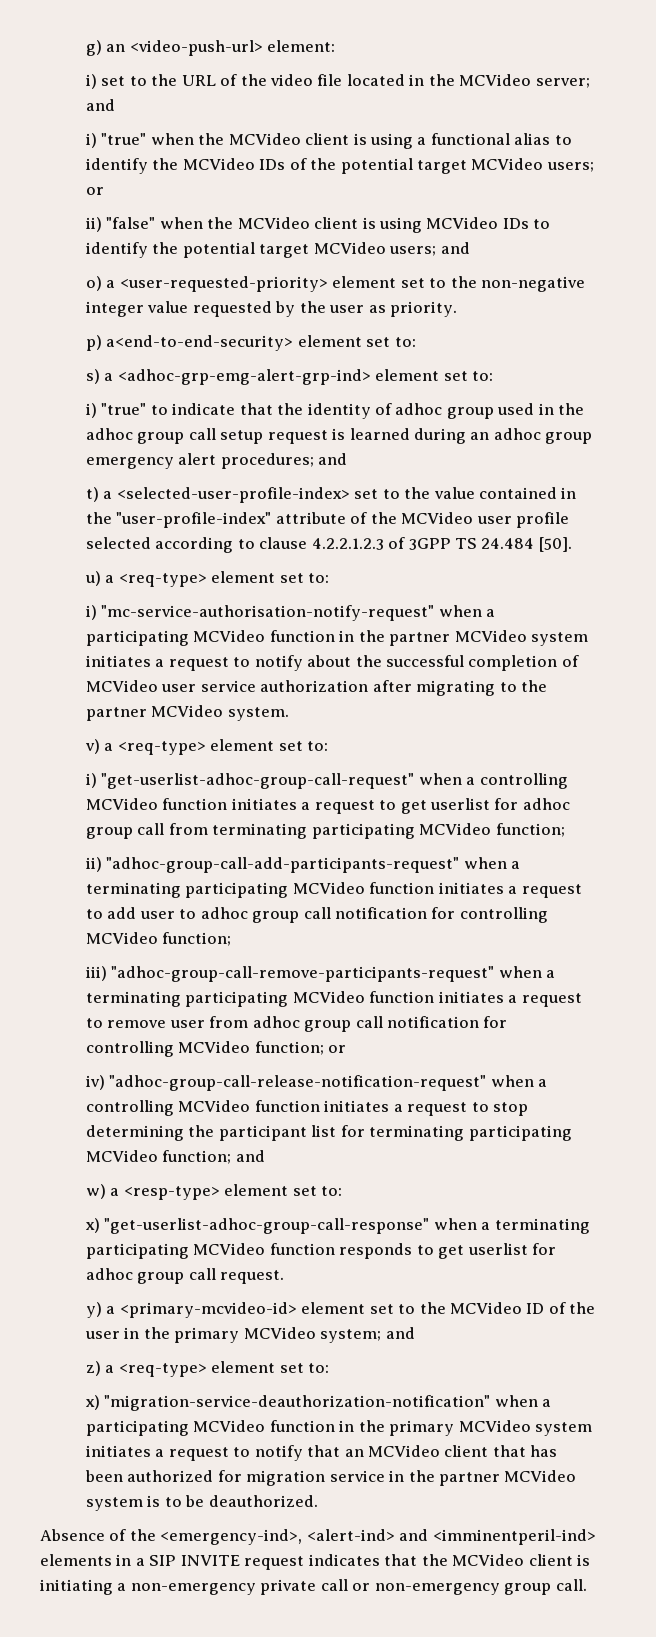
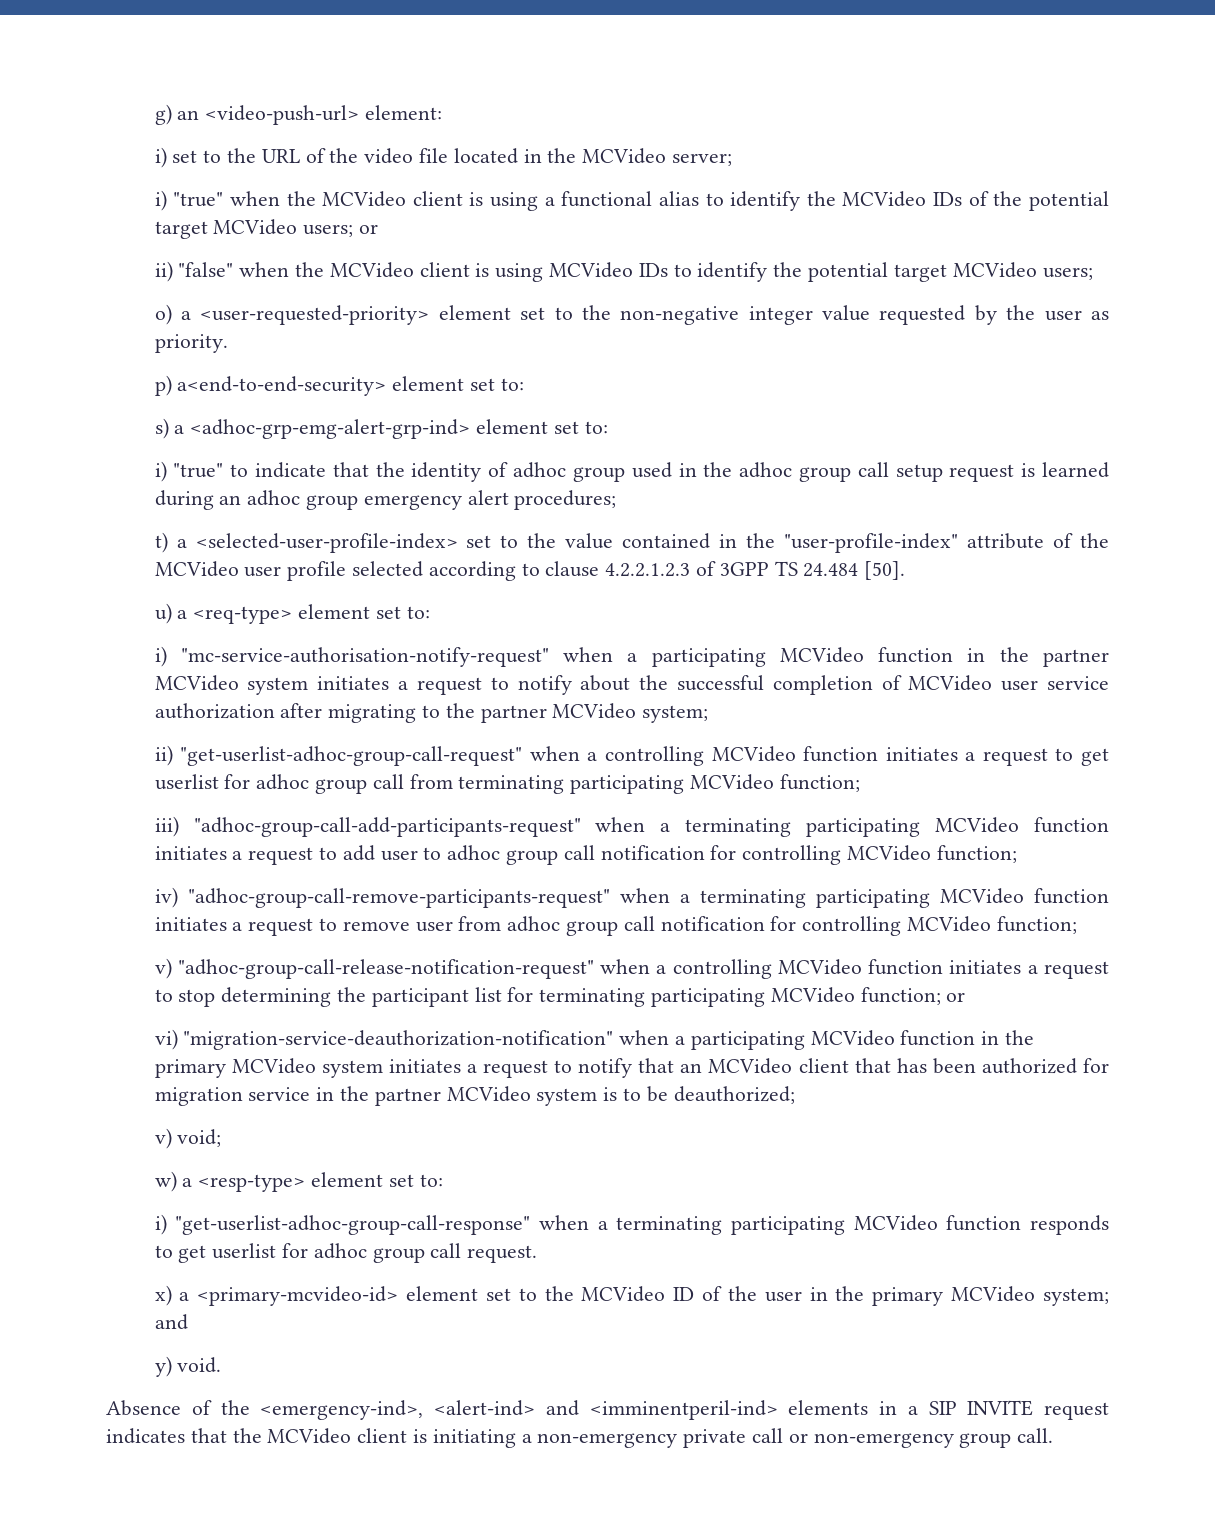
[85,99,115,111] and -> (733, 159) none
[440,242,470,254] and -> (1093, 273) none
[318,453,348,465] and -> (617, 500) none
[227,707,289,721] [84,739,329,755] [85,773,97,788] system. // v) a <req-type> element set to: // i) -> [642,705,709,723] [154,745,173,766] system; // ii)
[85,857,102,872] ii) -> [154,816,179,837] iii)
[85,966,107,981] iii) -> [154,887,178,908] iv)
[328,1045,347,1053] [85,1075,105,1090] or // iv) -> [154,958,172,979] // v)
[235,1150,265,1162] [85,1184,343,1200] [84,1218,590,1234] [85,1243,557,1259] [85,1268,285,1284] [85,1302,596,1318] [84,1327,415,1343] [85,1361,330,1377] [84,1395,100,1410] and // w) a <resp-type> element set to: // x) "get-userlist-adhoc-group-call-response" when a terminating participating MCVideo function responds to get userlist for adhoc group call request. // y) a <primary-mcvideo-id> element set to the MCVideo ID of the user in the primary MCVideo system; and // z) a <req-type> element set to: // x) -> [946,992,966,1002] [154,1029,178,1050] or // vi)
[208,1495,318,1507] deauthorized. -> [673,1086,795,1104] [154,1128,222,1149] [154,1171,443,1192] [154,1214,1109,1235] [154,1243,538,1263] [154,1285,1110,1306] [154,1314,188,1330] [154,1356,222,1377] deauthorized; // v) void; // w) a <resp-type> element set to: // i) "get-userlist-adhoc-group-call-response" when a terminating participating MCVideo function responds to get userlist for adhoc group call request. // x) a <primary-mcvideo-id> element set to the MCVideo ID of the user in the primary MCVideo system; and // y) void.

